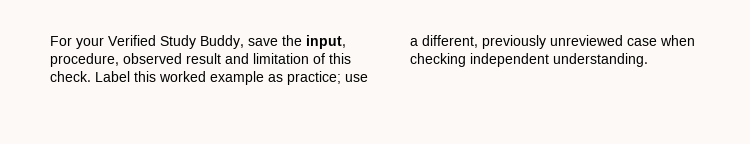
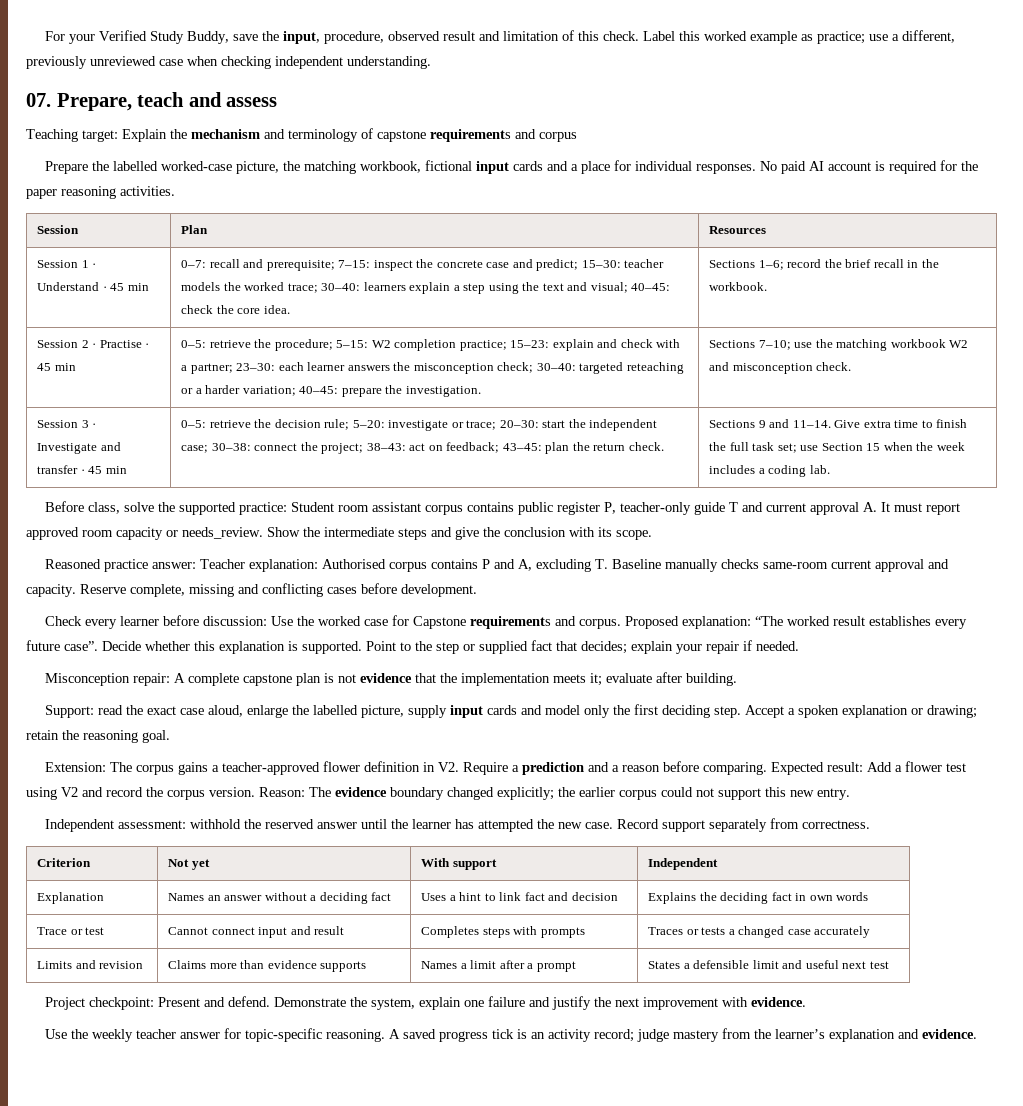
(648, 60) none -> [26,92,278,111] [26,128,577,142] [45,160,979,174] [26,186,175,199] [37,225,80,234] [181,225,209,234] [709,226,767,234] [37,260,97,268] [37,282,149,291] [181,259,665,271] [181,282,671,294] [181,305,290,314] [709,259,939,270] [709,282,768,291] [37,340,150,348] [37,363,76,371] [181,339,681,351] [181,362,684,374] [181,385,481,397] [709,339,969,351] [709,362,852,374] [37,420,97,428] [37,442,121,454] [37,465,127,474] [181,419,658,431] [181,442,664,454] [709,419,968,428] [709,442,965,453] [709,465,830,477] [45,501,961,515] [26,527,652,540] [45,559,950,572] [26,583,477,597] [45,615,968,629] [26,640,799,654] [45,672,738,686] [45,704,978,718] [26,730,170,743] [45,761,967,775] [26,787,850,800] [45,818,871,832] [37,858,92,867] [168,859,210,870] [421,858,497,870] [648,858,719,870] [37,892,105,904] [168,892,392,904] [421,892,618,901] [648,892,869,904] [37,927,105,935] [168,926,345,938] [421,926,585,938] [648,926,871,938] [37,960,144,969] [168,960,367,972] [421,960,576,972] [648,960,889,969] [45,996,807,1010] [45,1028,978,1042] // 07. Prepare, teach and assess // Teaching target: Explain the mechanism and terminology of capstone requirements and corpus // Prepare the labelled worked-case picture, the matching workbook, fictional input cards and a place for individual responses. No paid AI account is required for the paper reasoning activities. // Session | Plan | Resources // Session 1 · Understand · 45 min | 0–7: recall and prerequisite; 7–15: inspect the concrete case and predict; 15–30: teacher models the worked trace; 30–40: learners explain a step using the text and visual; 40–45: check the core idea. | Sections 1–6; record the brief recall in the workbook. // Session 2 · Practise · 45 min | 0–5: retrieve the procedure; 5–15: W2 completion practice; 15–23: explain and check with a partner; 23–30: each learner answers the misconception check; 30–40: targeted reteaching or a harder variation; 40–45: prepare the investigation. | Sections 7–10; use the matching workbook W2 and misconception check. // Session 3 · Investigate and transfer · 45 min | 0–5: retrieve the decision rule; 5–20: investigate or trace; 20–30: start the independent case; 30–38: connect the project; 38–43: act on feedback; 43–45: plan the return check. | Sections 9 and 11–14. Give extra time to finish the full task set; use Section 15 when the week includes a coding lab. // Before class, solve the supported practice: Student room assistant corpus contains public register P, teacher-only guide T and current approval A. It must report approved room capacity or needs_review. Show the intermediate steps and give the conclusion with its scope. // Reasoned practice answer: Teacher explanation: Authorised corpus contains P and A, excluding T. Baseline manually checks same-room current approval and capacity. Reserve complete, missing and conflicting cases before development. // Check every learner before discussion: Use the worked case for Capstone requirements and corpus. Proposed explanation: “The worked result establishes every future case”. Decide whether this explanation is supported. Point to the step or supplied fact that decides; explain your repair if needed. // Misconception repair: A complete capstone plan is not evidence that the implementation meets it; evaluate after building. // Support: read the exact case aloud, enlarge the labelled picture, supply input cards and model only the first deciding step. Accept a spoken explanation or drawing; retain the reasoning goal. // Extension: The corpus gains a teacher-approved flower definition in V2. Require a prediction and a reason before comparing. Expected result: Add a flower test using V2 and record the corpus version. Reason: The evidence boundary changed explicitly; the earlier corpus could not support this new entry. // Independent assessment: withhold the reserved answer until the learner has attempted the new case. Record support separately from correctness. // Criterion | Not yet | With support | Independent // Explanation | Names an answer without a deciding fact | Uses a hint to link fact and decision | Explains the deciding fact in own words // Trace or test | Cannot connect input and result | Completes steps with prompts | Traces or tests a changed case accurately // Limits and revision | Claims more than evidence supports | Names a limit after a prompt | States a defensible limit and useful next test // Project checkpoint: Present and defend. Demonstrate the system, explain one failure and justify the next improvement with evidence. // Use the weekly teacher answer for topic-specific reasoning. A saved progress tick is an activity record; judge mastery from the learner’s explanation and evidence.

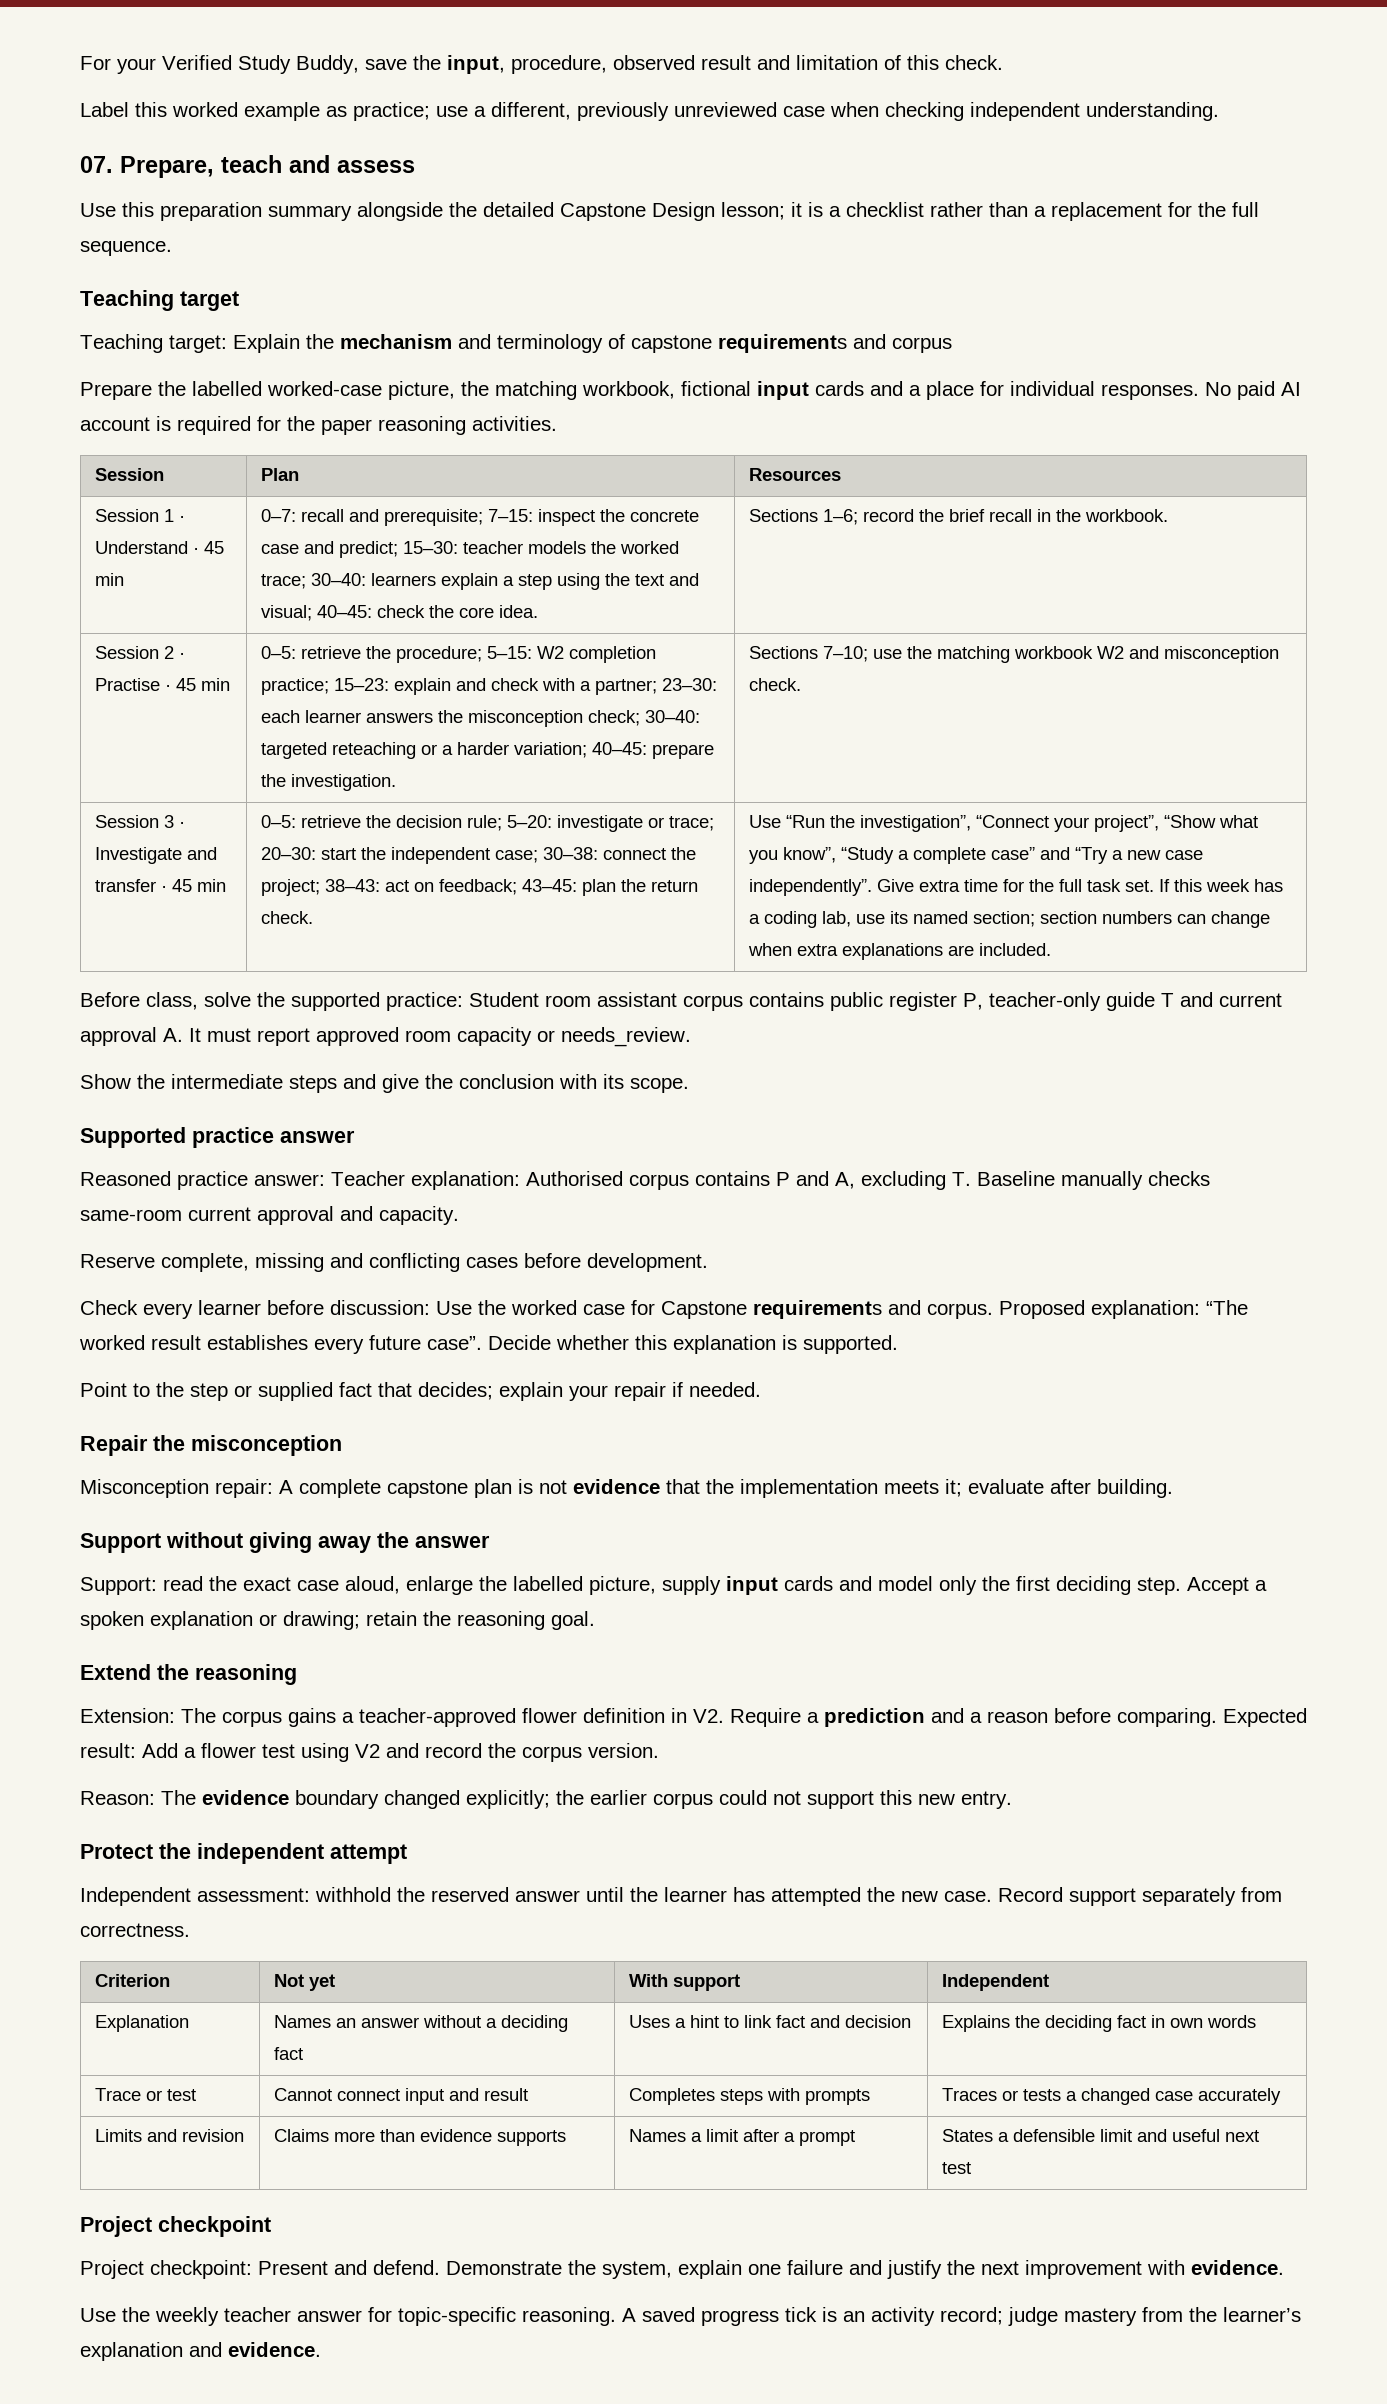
(640, 36) none -> (1003, 62) //
(278, 102) none -> [80,202,1259,221] [80,241,172,256] [80,290,239,311] // Use this preparation summary alongside the detailed Capstone Design lesson; it is a checklist rather than a replacement for the full sequence. // Teaching target
[709,419,831,428] Sections 9 and 11–14. -> [749,815,1259,832] [749,847,1204,864] [749,879,873,896] Use “Run the investigation”, “Connect your project”, “Show what you know”, “Study a complete case” and “Try a new case independently”.
[921,419,968,428] to finish -> [1003,879,1025,892] for
[777,442,965,453] [709,465,830,477] set; use Section 15 when the week includes a coding lab. -> [1125,879,1284,892] [749,911,1271,928] [748,943,1052,960] set. If this week has a coding lab, use its named section; section numbers can change when extra explanations are included.
(263, 533) none -> (691, 1037) //
(652, 535) none -> [80,1127,355,1148] // Supported practice answer
(76, 590) none -> (459, 1215) //
(362, 647) none -> (898, 1344) //
(799, 646) none -> [80,1435,342,1456] // Repair the misconception
(738, 679) none -> [80,1532,490,1553] // Support without giving away the answer
(170, 736) none -> [80,1664,297,1685] // Extend the reasoning
(255, 792) none -> (659, 1750) //
(850, 794) none -> [80,1843,407,1864] // Protect the independent attempt
(889, 965) none -> [80,2216,271,2237] // Project checkpoint

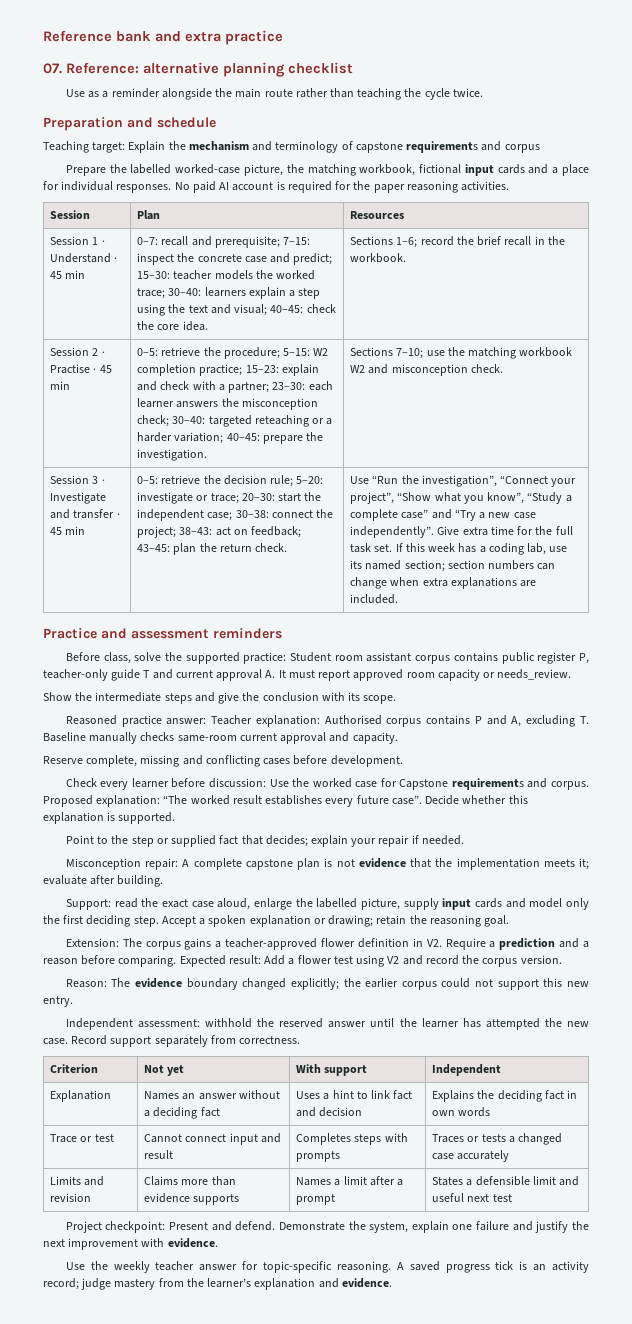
[80,55,1003,74] [80,102,1219,121] [80,155,415,178] [80,202,1259,221] [80,241,172,256] [80,290,239,311] For your Verified Study Buddy, save the input, procedure, observed result and limitation of this check. // Label this worked example as practice; use a different, previously unreviewed case when checking independent understanding. // 07. Prepare, teach and assess // Use this preparation summary alongside the detailed Capstone Design lesson; it is a checklist rather than a replacement for the full sequence. // Teaching target -> [43,30,283,45] [43,62,353,77] [65,88,483,100] [43,117,216,131] Reference bank and extra practice // 07. Reference: alternative planning checklist // Use as a reminder alongside the main route rather than teaching the cycle twice. // Preparation and schedule
(1052, 949) none -> [43,628,282,639] // Practice and assessment reminders
[80,1127,355,1148] // Supported practice answer -> (397, 699) none
[80,1435,342,1456] // Repair the misconception -> (464, 840) none
[80,1532,490,1553] // Support without giving away the answer -> (164, 881) none
[80,1664,297,1685] // Extend the reasoning -> (510, 921) none
[80,1843,407,1864] // Protect the independent attempt -> (73, 1001) none
[80,2216,271,2237] // Project checkpoint -> (512, 1198) none

